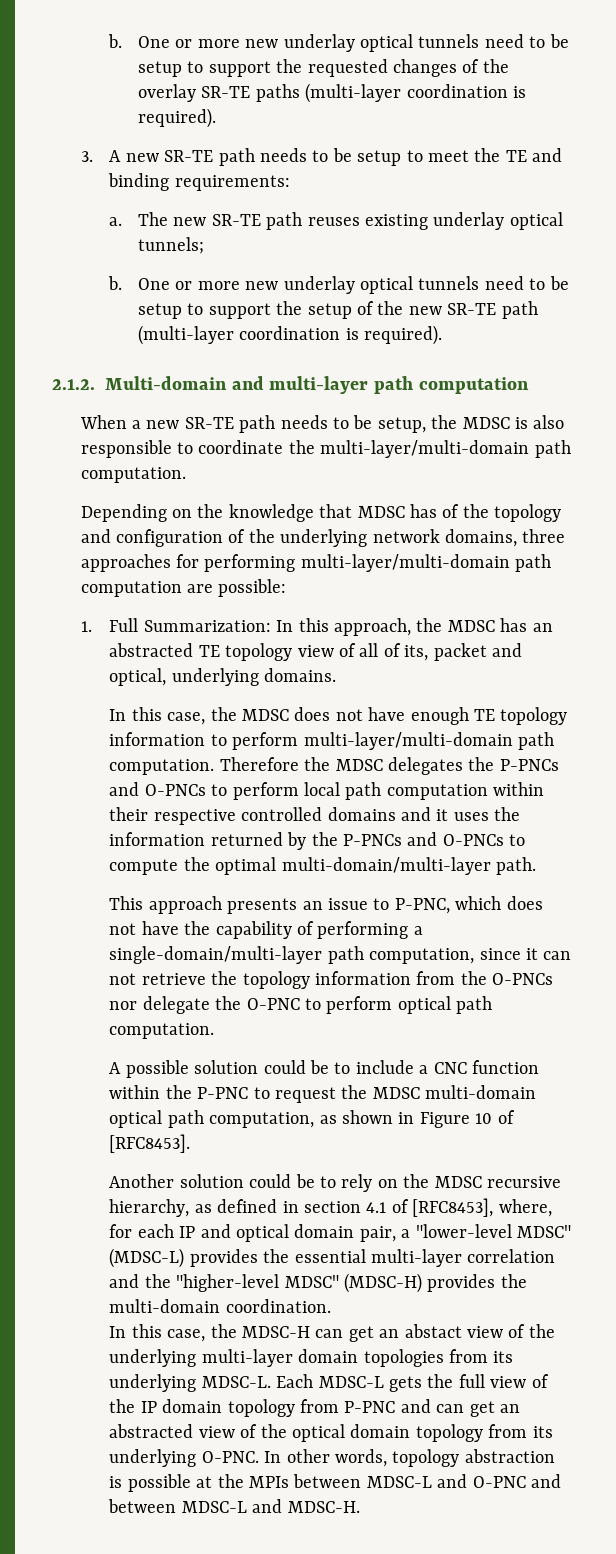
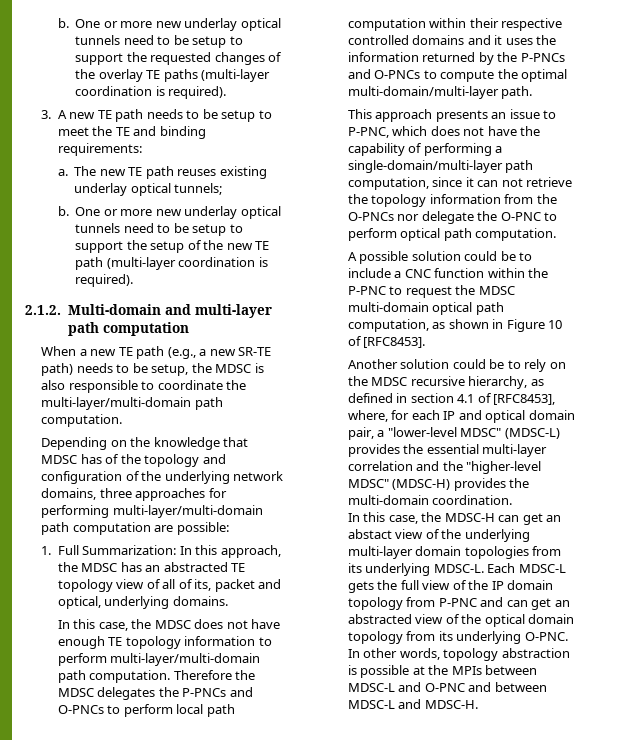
[201,86,251,98] SR-TE -> [146,70,161,79] TE
[164,150,214,162] SR-TE -> [97,110,112,119] TE
[211,214,261,226] SR-TE -> [128,167,143,176] TE
[447,303,497,315] SR-TE -> [255,241,270,250] TE
[184,415,276,433] SR-TE path -> [118,346,272,359] [41,363,74,376] TE path (e.g., a new SR-TE path)

